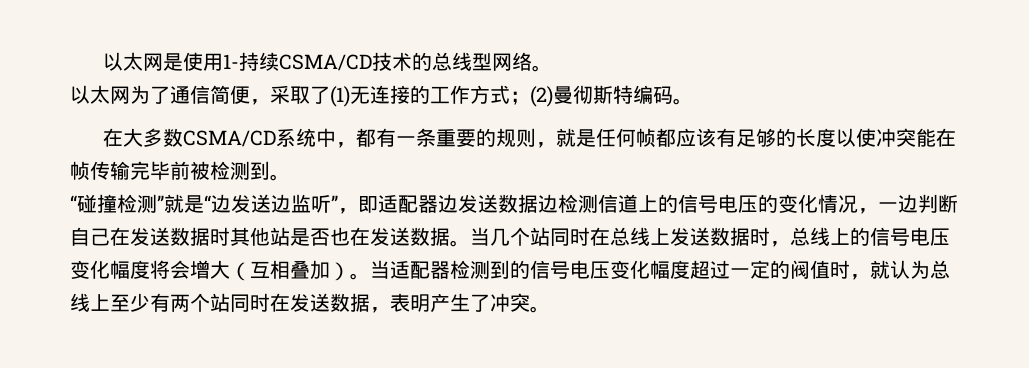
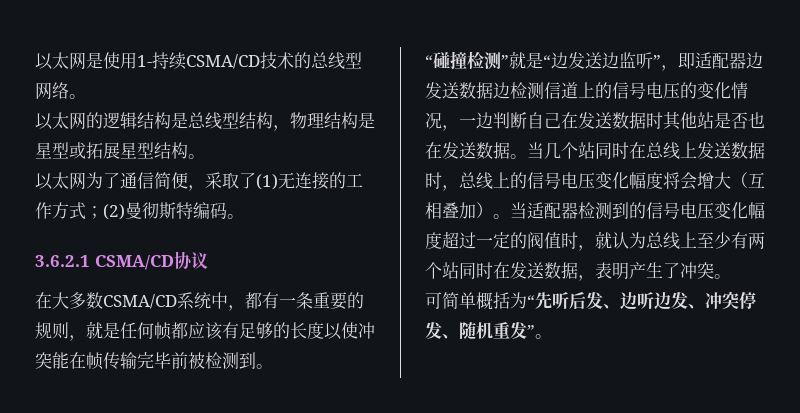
(552, 68) none -> [35,112,375,131] [35,142,205,159] // 以太网的逻辑结构是总线型结构，物理结构是星型或拓展星型结构。
(693, 101) none -> [35,251,208,270] // 3.6.2.1 CSMA/CD协议
(550, 309) none -> [425,291,756,310] [425,321,552,340] // 可简单概括为“先听后发、边听边发、冲突停发、随机重发”。

